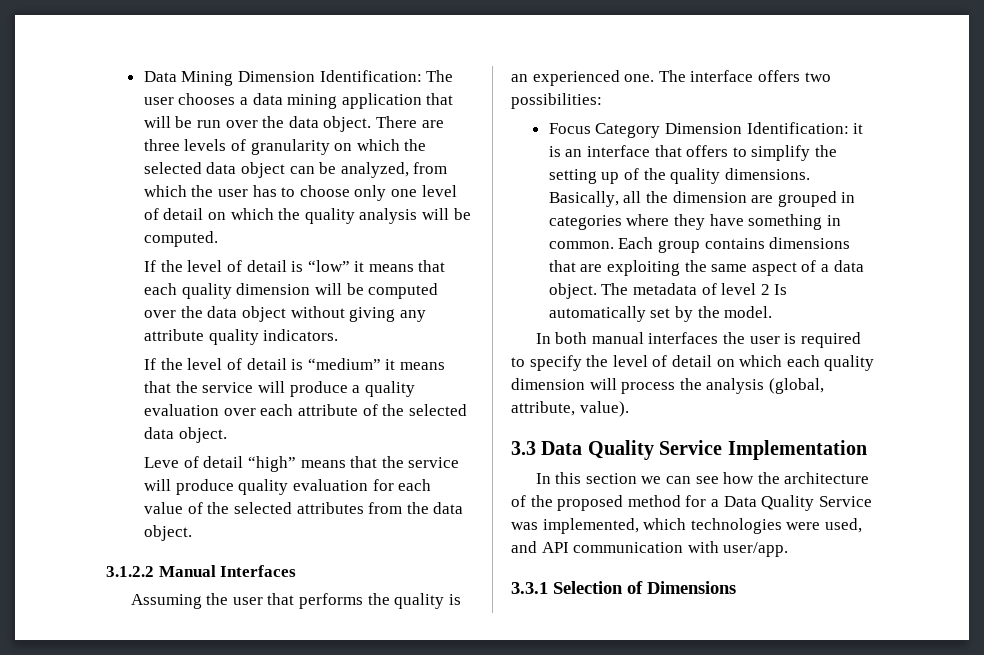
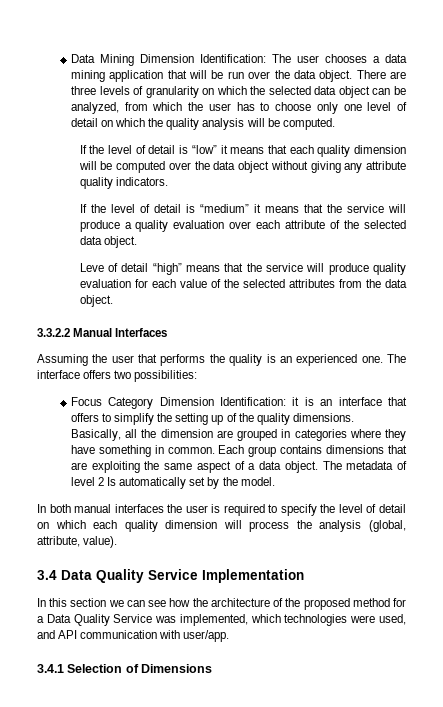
[106,566,154,577] 3.1.2.2 -> [37,328,70,337] 3.3.2.2
[511,441,536,455] 3.3 -> [37,570,57,580] 3.4
[511,582,548,594] 3.3.1 -> [37,664,64,673] 3.4.1

